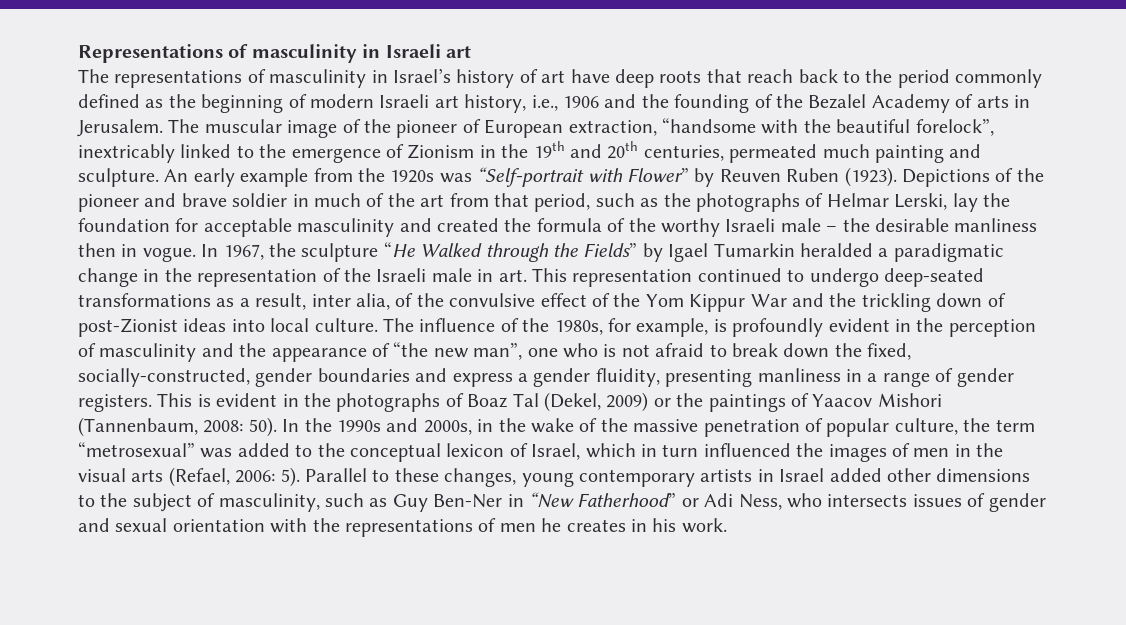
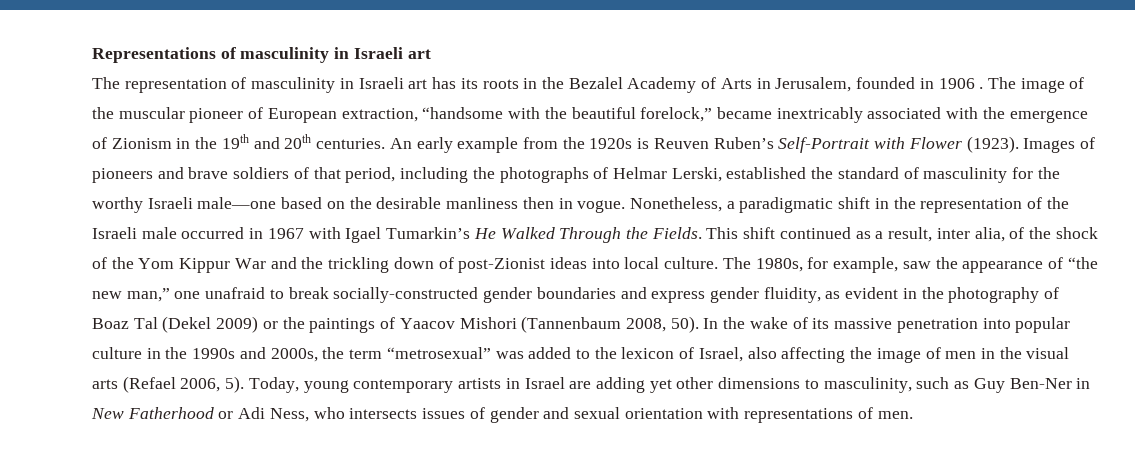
[114,68,1043,88] [78,94,1030,113] [77,119,282,137] representations of masculinity in Israel’s history of art have deep roots that reach back to the period commonly defined as the beginning of modern Israeli art history, i.e., 1906 and the founding of the Bezalel Academy of arts in Jerusalem. The muscular -> [124,77,1016,93] representation of masculinity in Israeli art has its roots in the Bezalel Academy of Arts in Jerusalem, founded in 1906 . The
(391, 126) none -> [118,107,185,119] muscular
[915,118,994,136] [78,144,254,163] forelock”, inextricably linked to -> [640,107,979,123] forelock,” became inextricably associated with
[643,144,982,163] [78,168,159,187] centuries, permeated much painting and sculpture. -> [316,138,386,149] centuries.
[439,167,1044,187] [78,193,659,212] was “Self-portrait with Flower” by Reuven Ruben (1923). Depictions of the pioneer and brave soldier in much of the art from that period, such as -> [637,136,1095,153] [92,167,469,183] is Reuven Ruben’s Self-Portrait with Flower (1923). Images of pioneers and brave soldiers of that period, including
[952,193,1010,212] [78,218,838,237] lay the foundation for acceptable masculinity and created the formula of the worthy Israeli male – -> [726,167,1060,183] [92,197,345,213] established the standard of masculinity for the worthy Israeli male—one based on
[201,242,873,262] In 1967, the sculpture “He Walked through the Fields” by Igael Tumarkin heralded -> [629,197,722,212] Nonetheless,
[78,268,138,287] change -> [838,197,871,209] shift
[477,268,984,287] [78,293,211,307] in art. This representation continued to undergo deep-seated transformations -> [181,227,851,243] occurred in 1967 with Igael Tumarkin’s He Walked Through the Fields. This shift continued
[449,293,587,307] convulsive effect -> [1055,227,1098,239] shock
[419,318,1036,337] [78,343,234,362] influence of the 1980s, for example, is profoundly evident in the perception of masculinity and -> [755,257,931,273] 1980s, for example, saw
[473,342,912,360] [78,368,250,387] man”, one who is not afraid to break down the fixed, socially-constructed, -> [126,287,479,303] man,” one unafraid to break socially-constructed
[518,373,528,382] a -> (706, 297) none
[665,368,1014,387] [78,393,441,412] presenting manliness in a range of gender registers. This is evident in the photographs -> [825,287,1040,303] as evident in the photography
[544,392,601,412] (Dekel, -> [162,316,212,333] (Dekel
[78,417,244,437] (Tannenbaum, 2008: -> [521,316,666,333] (Tannenbaum 2008,
[337,418,958,437] 1990s and 2000s, in the wake of the massive penetration of popular culture, -> [749,317,1071,333] [92,347,318,362] wake of its massive penetration into popular culture in the 1990s and 2000s,
[350,443,441,462] conceptual -> (617, 353) none
[585,443,887,462] which in turn influenced the images -> [747,347,921,363] also affecting the image
[168,467,517,487] (Refael, 2006: 5). Parallel to these changes, -> [122,376,299,393] (Refael 2006, 5). Today,
[829,468,1031,482] [78,493,216,512] added other dimensions to the subject of -> [569,377,819,393] are adding yet other dimensions to
[528,492,677,508] “New Fatherhood” -> [91,407,214,419] New Fatherhood
[312,518,727,537] the representations of men he creates in his work. -> [744,407,913,423] representations of men.

